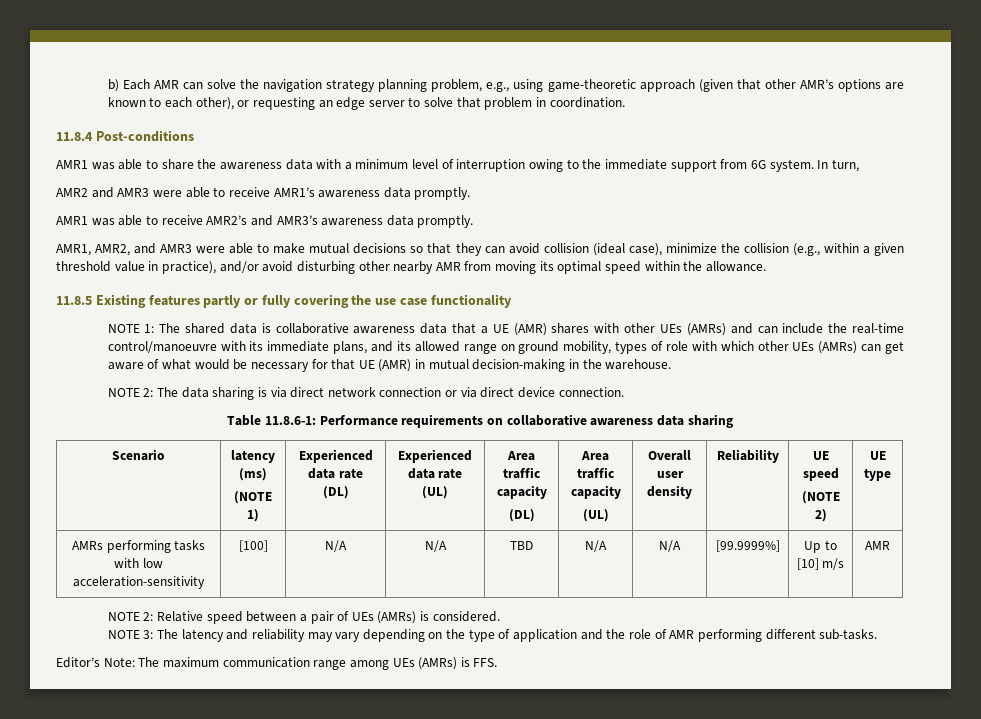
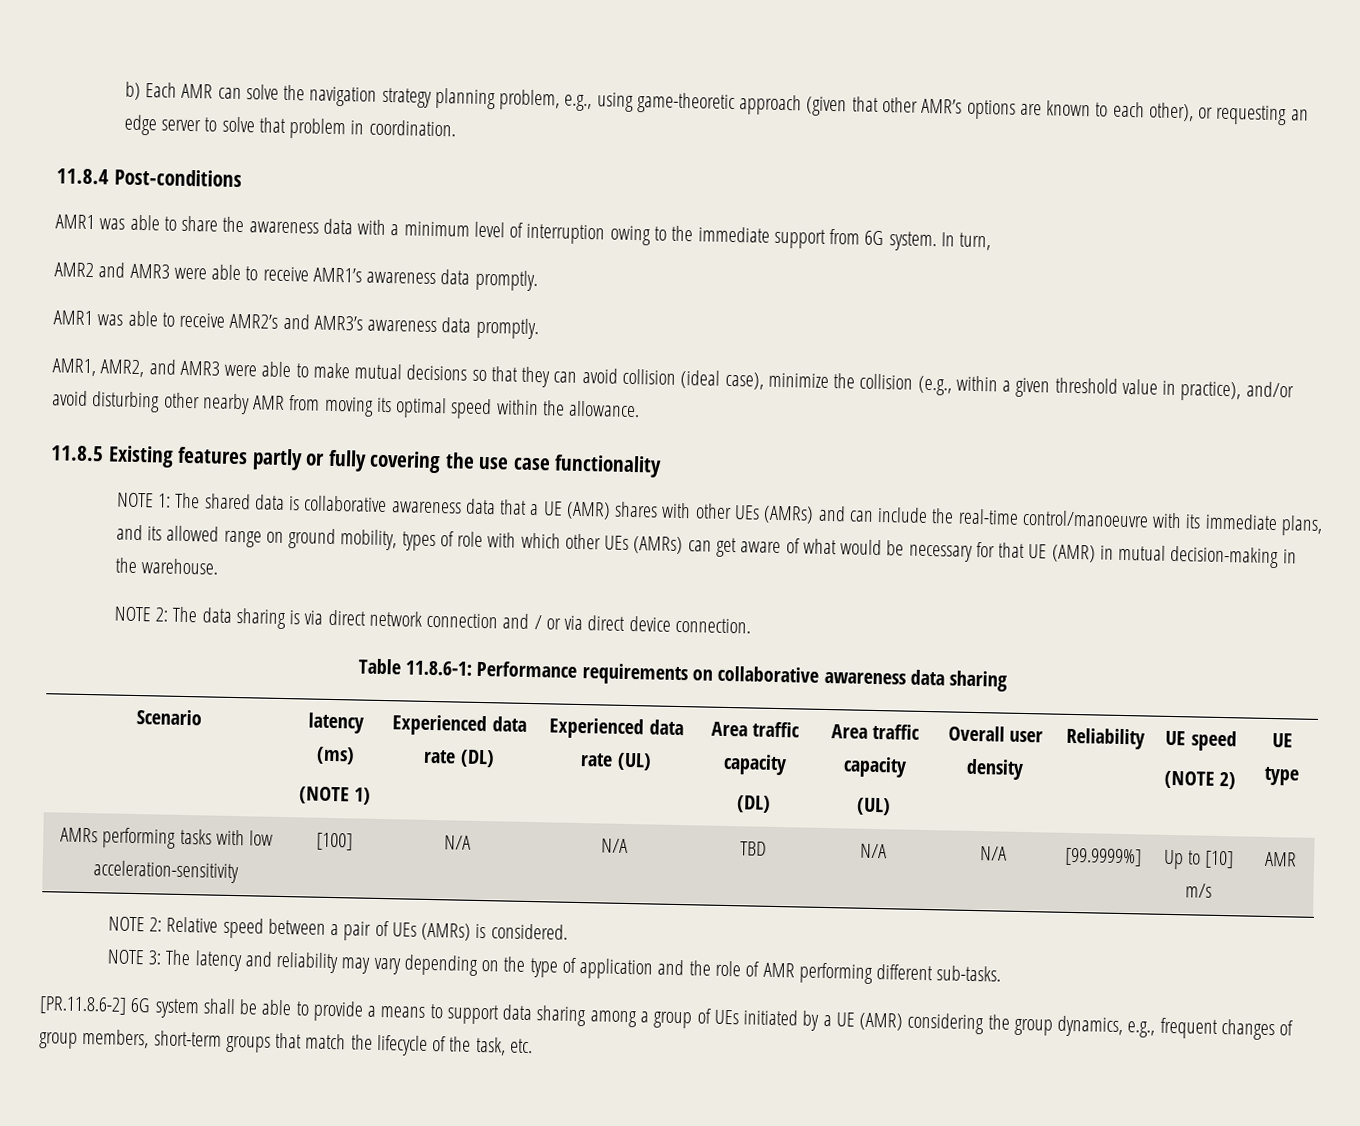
(442, 392) none -> [502,613,542,630] and /
[56,657,498,670] Editor’s Note: The maximum communication range among UEs (AMRs) is FFS. -> [39,996,1294,1041] [39,1028,533,1056] [PR.11.8.6-2] 6G system shall be able to provide a means to support data sharing among a group of UEs initiated by a UE (AMR) considering the group dynamics, e.g., frequent changes of group members, short-term groups that match the lifecycle of the task, etc.

